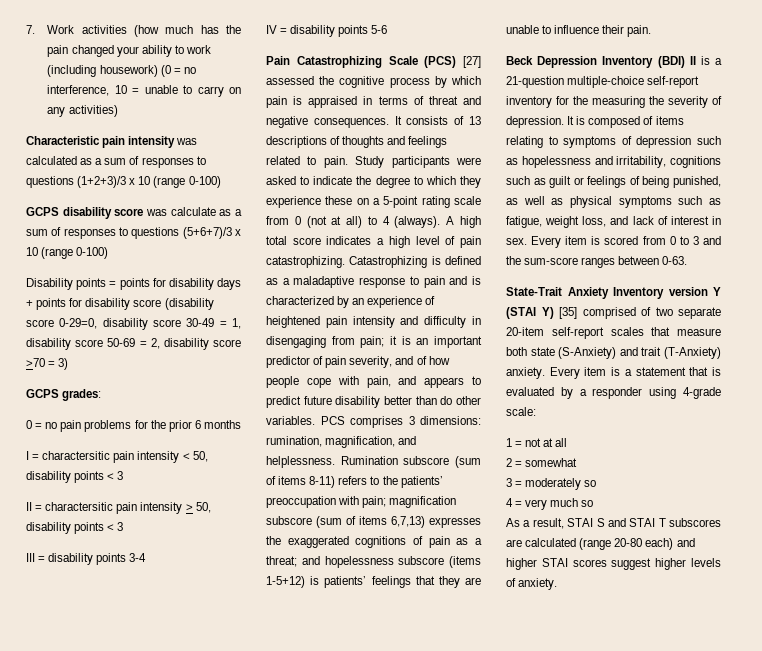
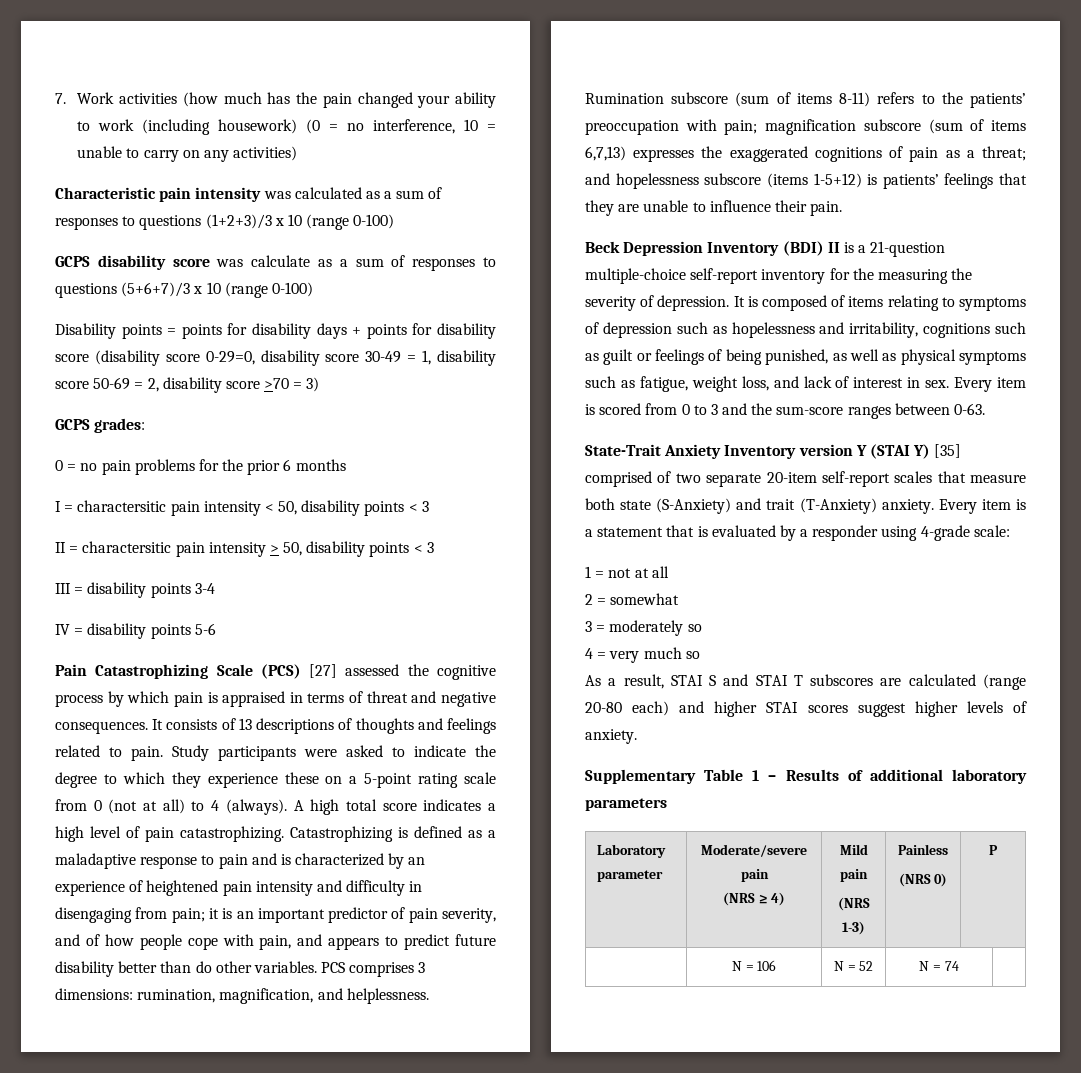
(558, 584) none -> [585,769,1027,784] [585,798,667,811] [597,844,667,858] [597,870,664,882] [701,844,807,857] [740,869,769,882] [723,892,785,906] [839,844,868,855] [840,869,868,882] [837,897,870,911] [842,921,865,935] [898,844,948,855] [898,873,948,887] [989,845,998,855] [731,960,777,971] [833,961,874,971] [919,961,959,971] // Supplementary Table 1 – Results of additional laboratory parameters // Laboratory parameter | Moderate/severe pain // (NRS ≥ 4) | Mild pain // (NRS 1-3) | Painless // (NRS 0) | P // | N = 106 | N = 52 | N = 74 |

